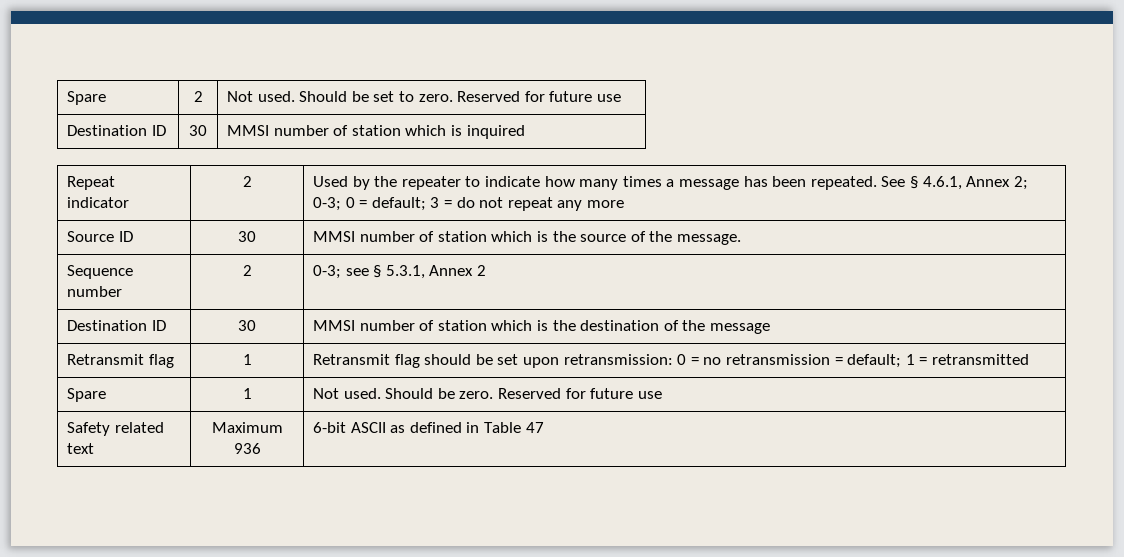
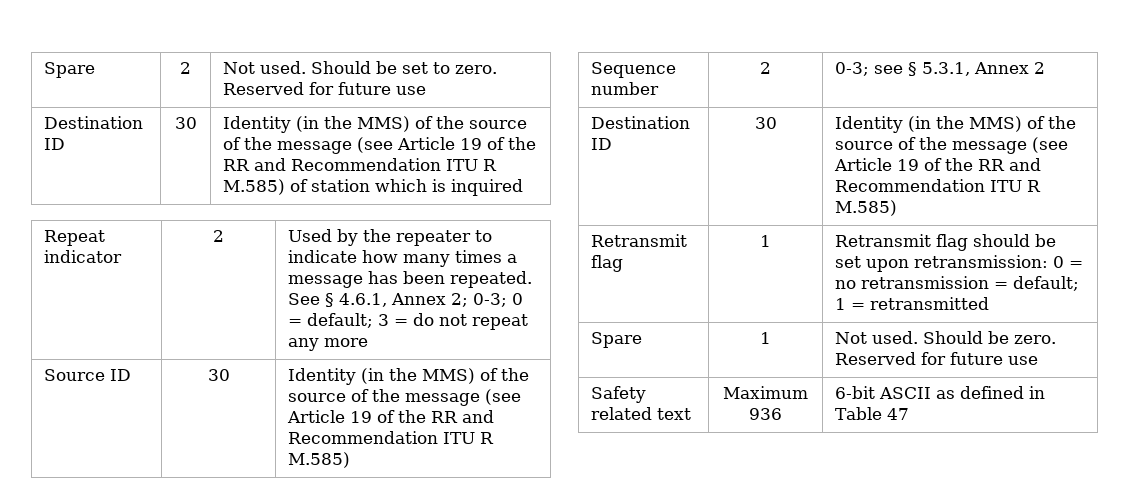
[227,125,329,136] MMSI number -> [223,116,528,133] [223,137,537,154] [223,158,498,171] [223,179,286,195] Identity (in the MMS) of the source of the message (see Article 19 of the RR and Recommendation ITU R M.585)
[313,231,741,245] MMSI number of station which is the source of the message. -> [288,368,530,385] [288,389,522,406] [287,410,495,423] [288,431,495,444] [288,452,351,468] Identity (in the MMS) of the source of the message (see Article 19 of the RR and Recommendation ITU R M.585)
[313,320,770,334] MMSI number of station which is the destination of the message -> [835,116,1077,133] [835,137,1069,154] [834,158,1042,171] [835,179,1042,192] [835,200,898,216] Identity (in the MMS) of the source of the message (see Article 19 of the RR and Recommendation ITU R M.585)

